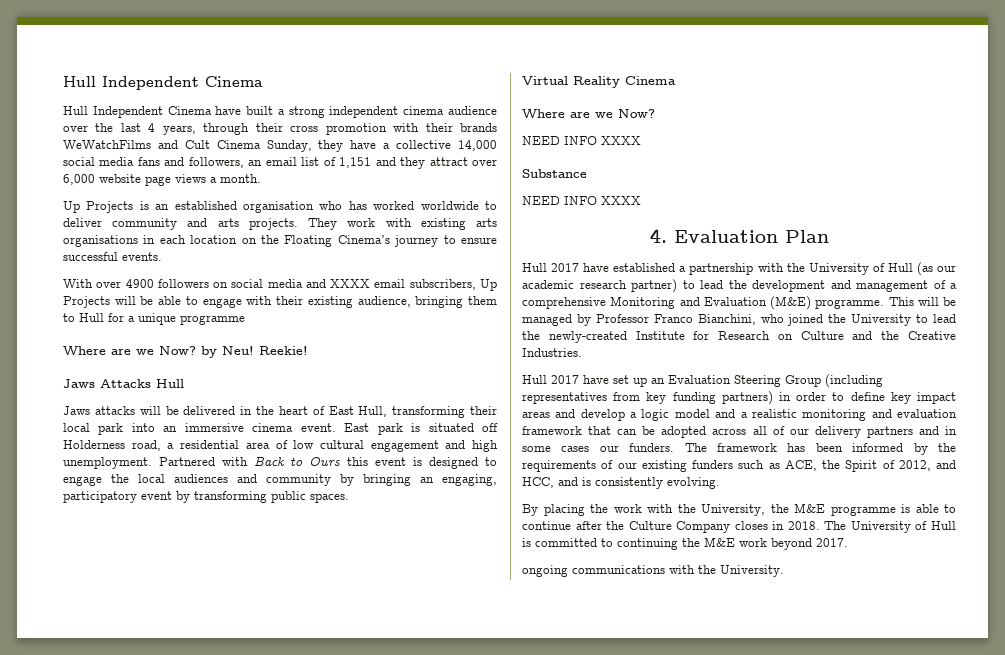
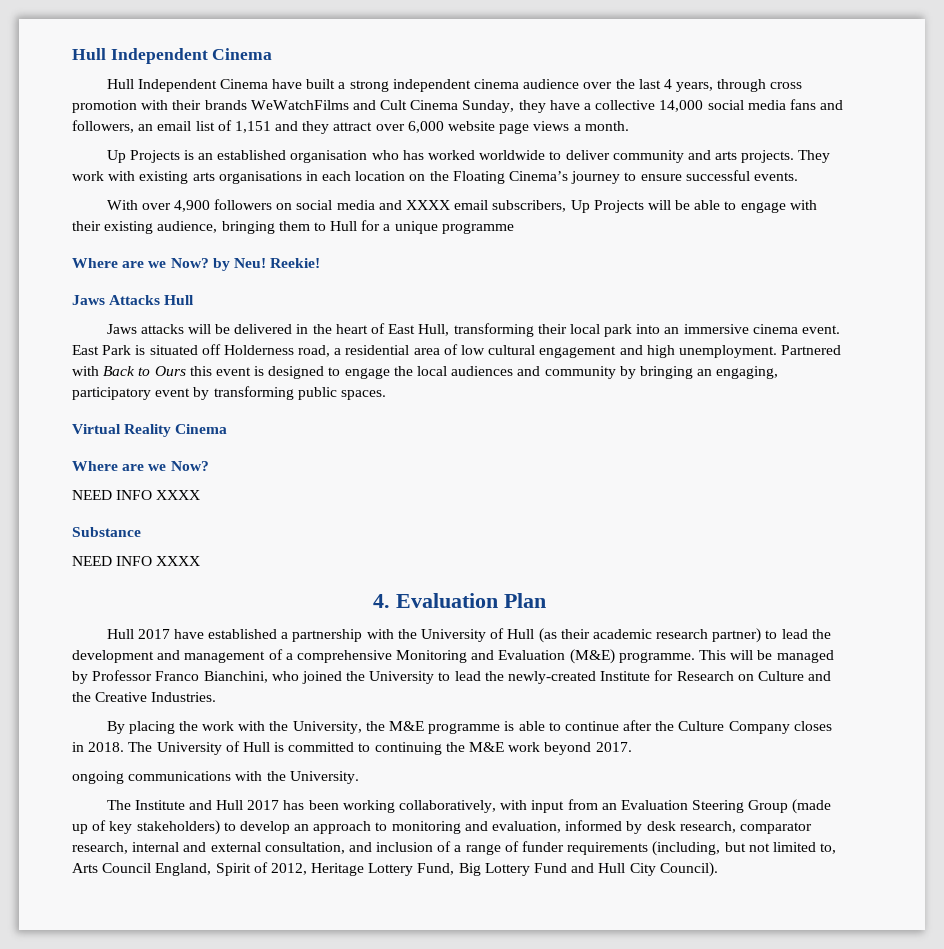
[255,123,283,132] their -> (767, 85) none
[125,279,154,288] 4900 -> [173,200,210,212] 4,900
[377,423,403,435] park -> [102,345,132,355] Park
[936,265,956,272] our -> [560,629,590,639] their
[522,374,883,388] [522,391,956,405] [522,409,957,421] [522,426,957,438] [522,443,956,455] [522,460,956,472] [522,477,720,489] // Hull 2017 have set up an Evaluation Steering Group (including representatives from key funding partners) in order to define key impact areas and develop a logic model and a realistic monitoring and evaluation framework that can be adopted across all of our delivery partners and in some cases our funders. The framework has been informed by the requirements of our existing funders such as ACE, the Spirit of 2012, and HCC, and is consistently evolving. -> (217, 697) none
(784, 571) none -> [106,799,832,814] [72,820,812,835] [72,841,837,856] [72,862,718,877] // The Institute and Hull 2017 has been working collaboratively, with input from an Evaluation Steering Group (made up of key stakeholders) to develop an approach to monitoring and evaluation, informed by desk research, comparator research, internal and external consultation, and inclusion of a range of funder requirements (including, but not limited to, Arts Council England, Spirit of 2012, Heritage Lottery Fund, Big Lottery Fund and Hull City Council).

